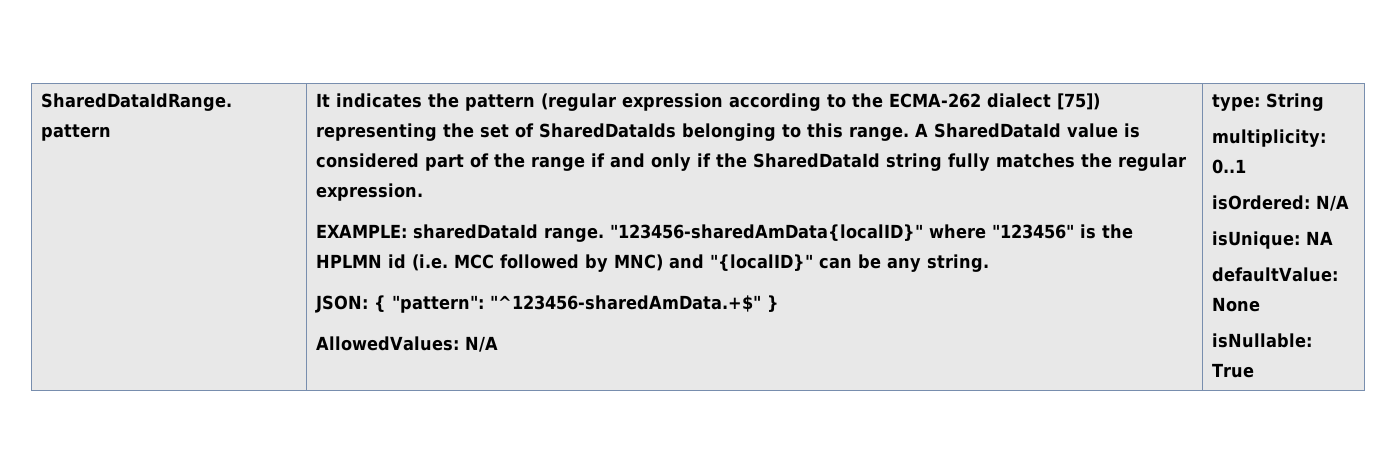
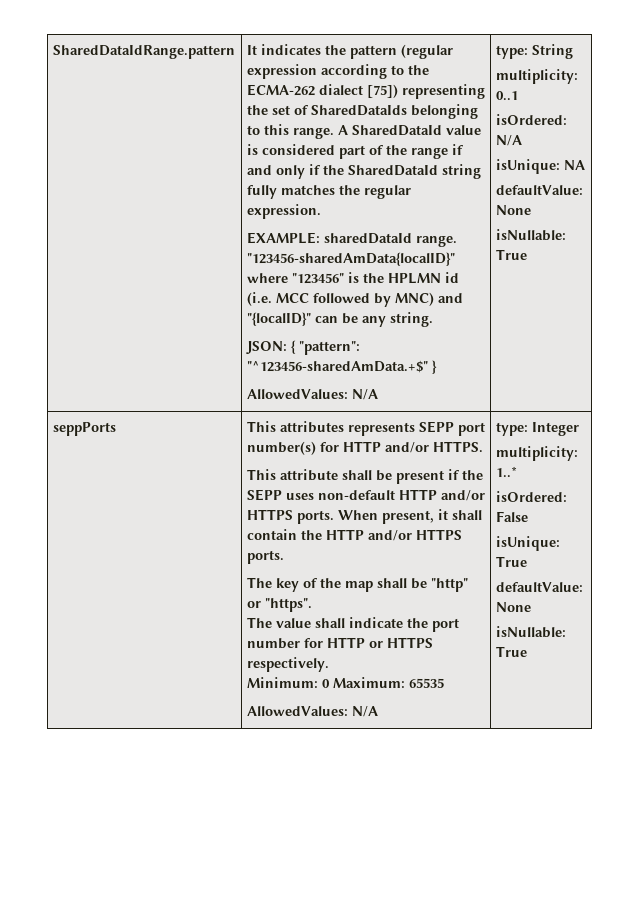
(1255, 370) none -> [52,422,116,436] [246,421,485,436] [246,441,483,455] [246,469,483,484] [246,489,485,501] [246,509,482,524] [246,529,462,541] [246,550,284,564] [246,577,468,592] [246,598,312,612] [246,617,459,632] [246,637,433,649] [246,657,329,672] [246,677,444,688] [246,706,378,717] [495,422,579,436] [495,446,578,461] [495,466,517,478] [495,491,567,502] [495,511,528,522] [495,536,560,551] [495,556,527,567] [495,582,583,592] [495,602,531,612] [495,626,566,638] [495,646,527,657] // seppPorts | This attributes represents SEPP port number(s) for HTTP and/or HTTPS. // This attribute shall be present if the SEPP uses non-default HTTP and/or HTTPS ports. When present, it shall contain the HTTP and/or HTTPS ports. // The key of the map shall be "http" or "https". // The value shall indicate the port number for HTTP or HTTPS respectively. // Minimum: 0 Maximum: 65535 // AllowedValues: N/A | type: Integer // multiplicity: 1..* // isOrdered: False // isUnique: True // defaultValue: None // isNullable: True

